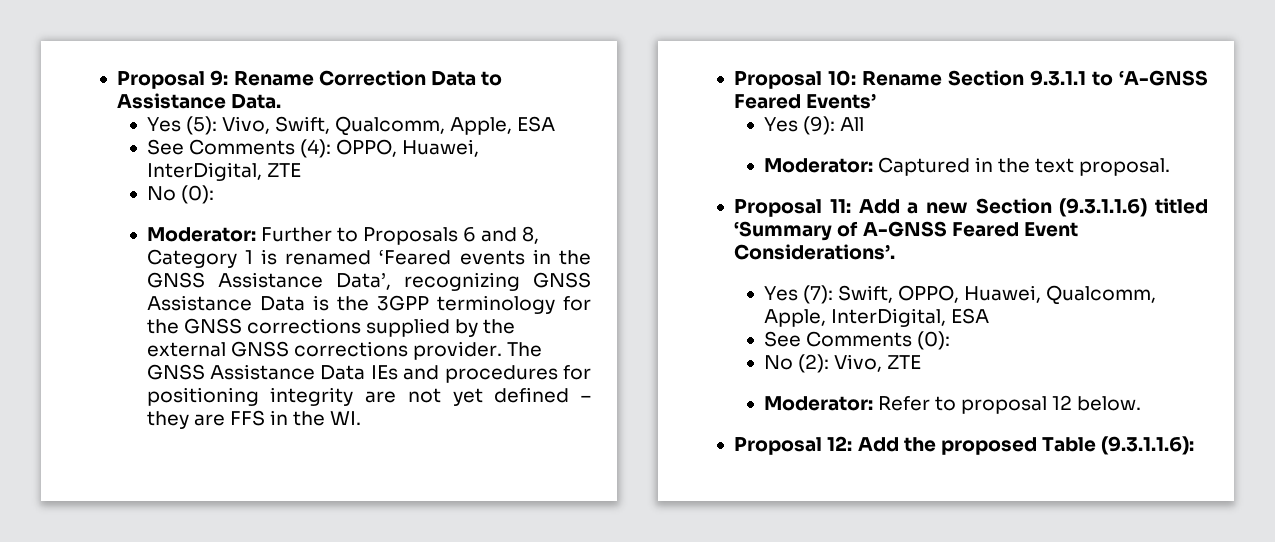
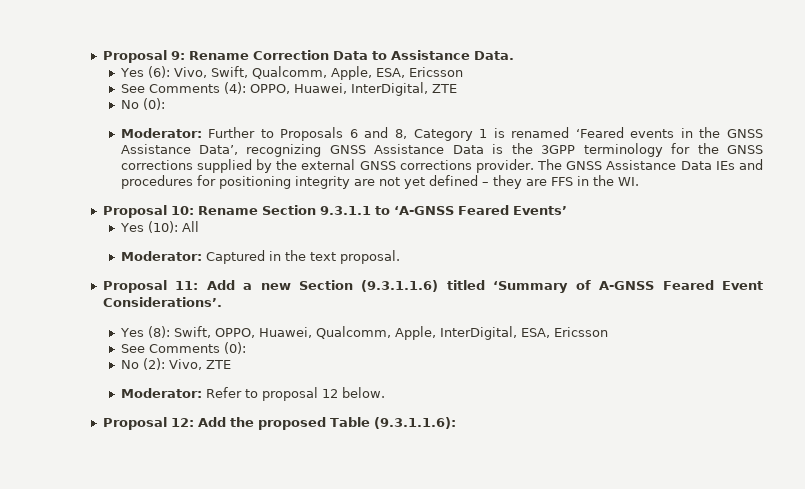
[185,116,217,135] (5): -> [147,66,170,78] (6):
[517,116,556,132] ESA -> [375,67,463,78] ESA, Ericsson
[802,116,835,135] (9): -> [147,221,178,233] (10):
[802,285,833,304] (7): -> [147,326,170,338] (8):
[950,308,989,324] ESA -> [520,327,608,338] ESA, Ericsson

